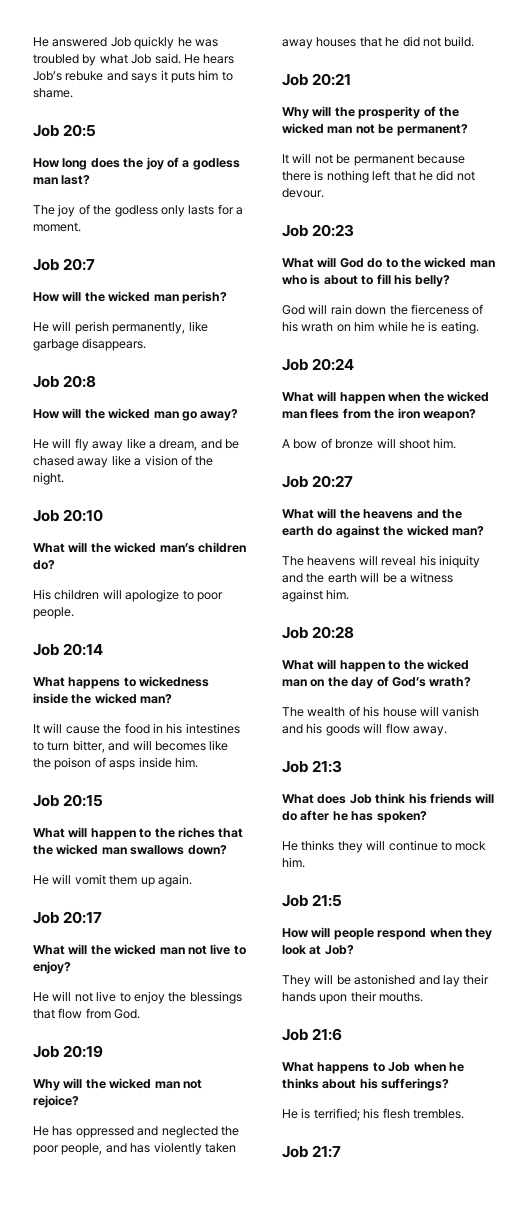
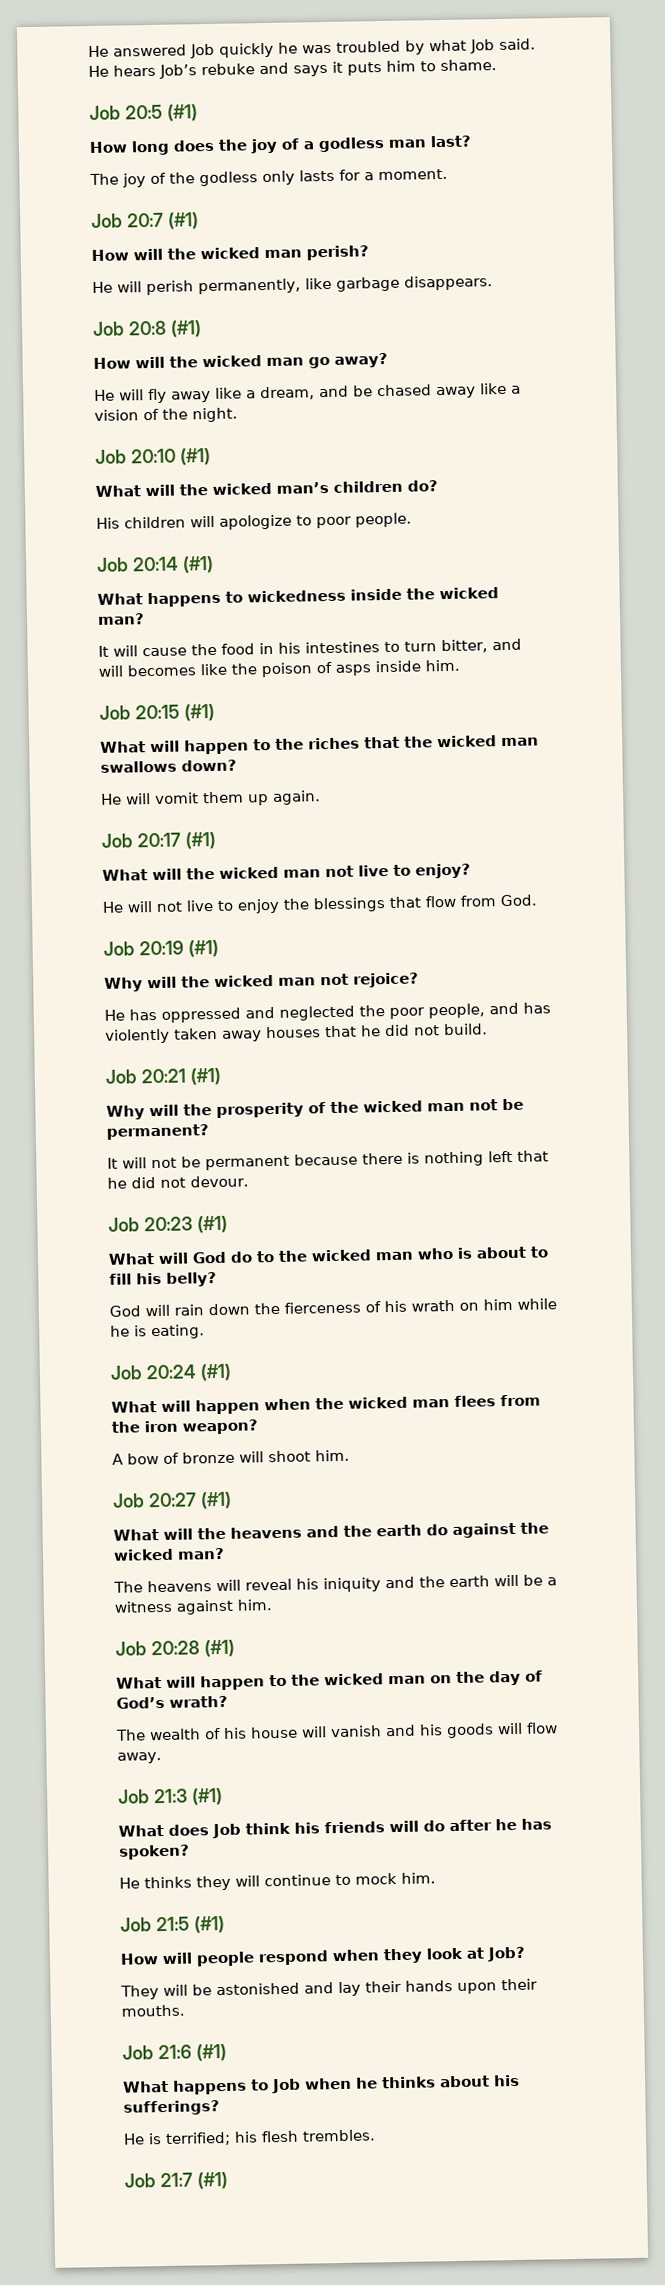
(97, 130) none -> [166,104,198,122] (#1)
(96, 264) none -> [167,212,199,230] (#1)
(97, 381) none -> [169,320,202,338] (#1)
(104, 515) none -> [179,447,211,466] (#1)
(104, 649) none -> [181,555,214,574] (#1)
(104, 800) none -> [183,703,215,722] (#1)
(103, 917) none -> [184,831,216,850] (#1)
(104, 1051) none -> [187,939,219,958] (#1)
(352, 79) none -> [189,1067,221,1086] (#1)
(355, 230) none -> [196,1215,228,1234] (#1)
(355, 364) none -> [199,1363,232,1382] (#1)
(354, 481) none -> [199,1491,232,1510] (#1)
(355, 632) none -> [203,1639,235,1658] (#1)
(343, 766) none -> [191,1787,223,1806] (#1)
(343, 900) none -> [193,1915,225,1934] (#1)
(343, 1034) none -> [195,2043,227,2062] (#1)
(342, 1151) none -> [196,2171,228,2190] (#1)

